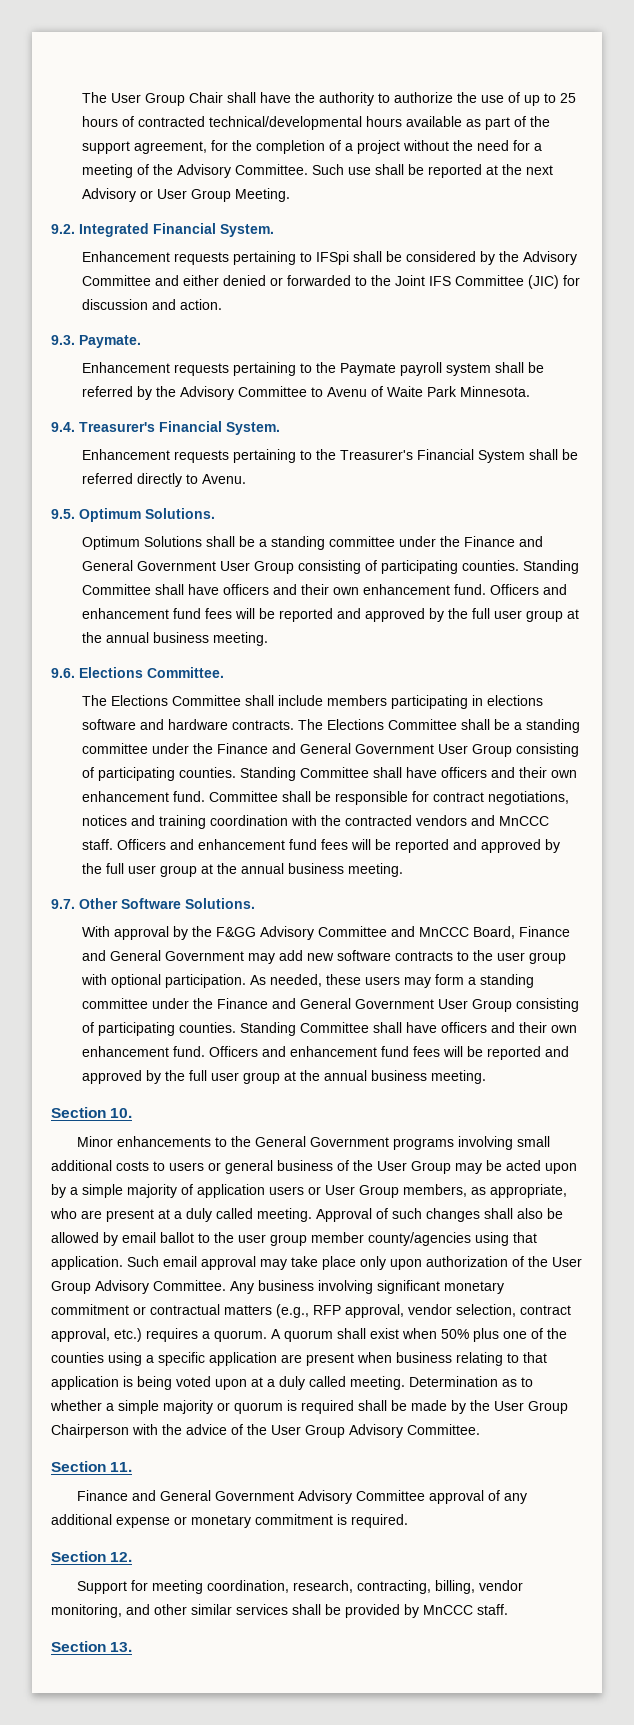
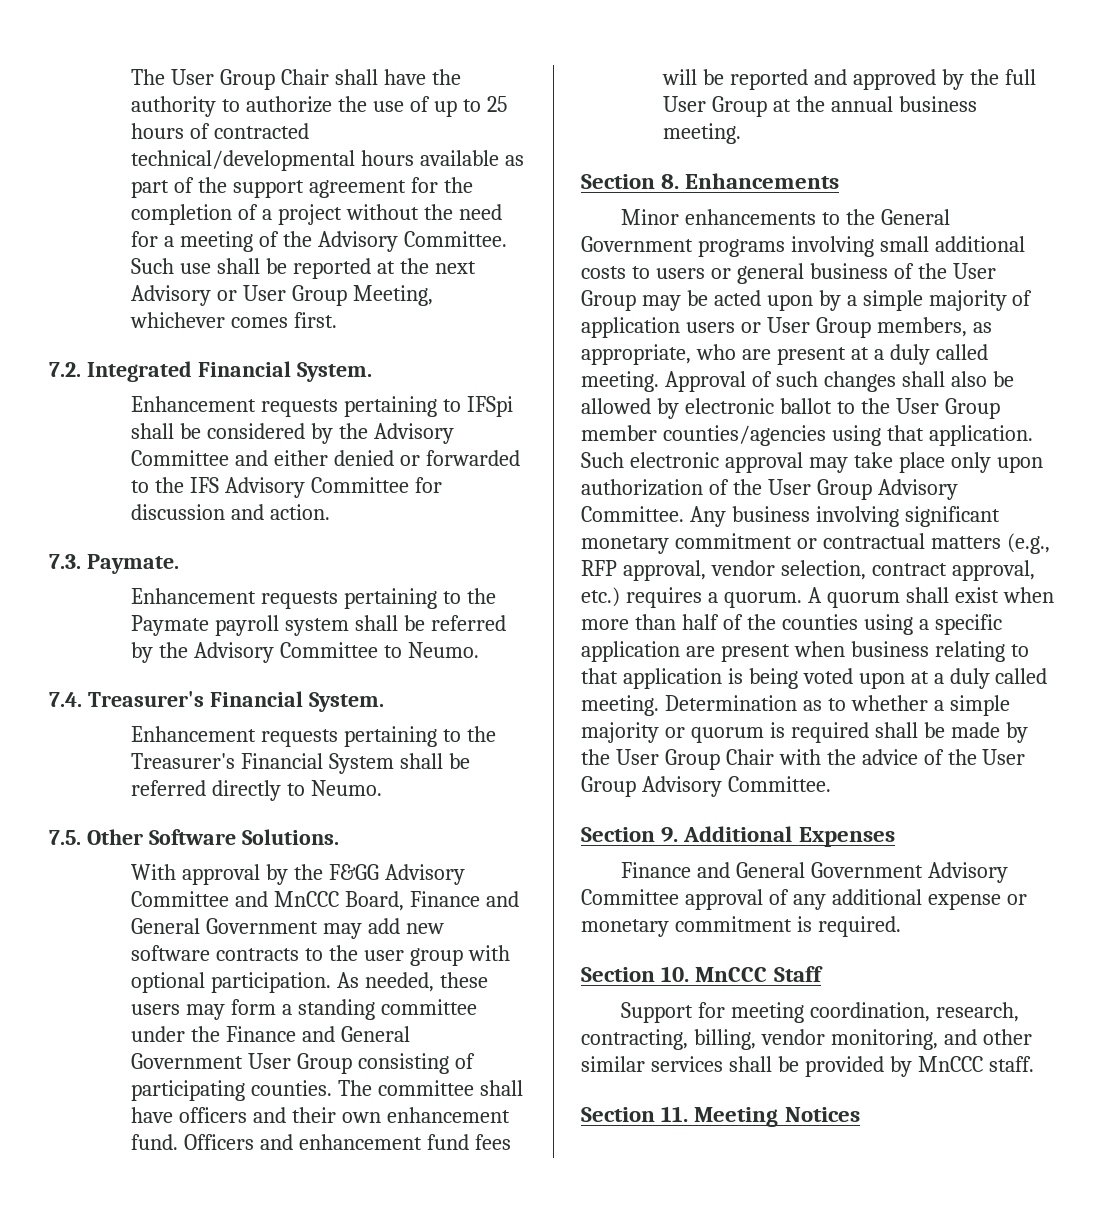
[134,141,208,154] agreement, -> [308,180,406,198] agreement
[235,188,291,202] [51,224,75,234] Meeting. // 9.2. -> [352,285,433,306] [130,312,337,328] [49,362,81,377] Meeting, whichever comes first. // 7.2.
[395,275,560,289] Joint IFS Committee (JIC) -> [189,477,409,498] IFS Advisory Committee
[51,335,75,345] 9.3. -> [49,554,81,569] 7.3.
[327,386,531,397] [51,422,75,432] Avenu of Waite Park Minnesota. // 9.4. -> [407,642,479,658] [49,692,82,707] Neumo. // 7.4.
[202,474,247,484] [51,508,215,522] [82,536,544,550] [82,560,580,574] [82,584,568,595] [82,608,580,622] [82,632,269,646] [51,667,224,678] [82,695,544,709] [82,719,581,733] [82,743,580,757] [82,767,578,781] [82,791,570,805] [82,815,550,829] [82,839,561,853] [82,863,404,877] [51,899,75,909] Avenu. // 9.5. Optimum Solutions. // Optimum Solutions shall be a standing committee under the Finance and General Government User Group consisting of participating counties. Standing Committee shall have officers and their own enhancement fund. Officers and enhancement fund fees will be reported and approved by the full user group at the annual business meeting. // 9.6. Elections Committee. // The Elections Committee shall include members participating in elections software and hardware contracts. The Elections Committee shall be a standing committee under the Finance and General Government User Group consisting of participating counties. Standing Committee shall have officers and their own enhancement fund. Committee shall be responsible for contract negotiations, notices and training coordination with the contracted vendors and MnCCC staff. Officers and enhancement fund fees will be reported and approved by the full user group at the annual business meeting. // 9.7. -> [310,780,382,796] [49,830,81,845] Neumo. // 7.5.
[240,1022,370,1036] Standing Committee -> [337,1080,474,1096] The committee
[211,1072,281,1084] user group -> [663,96,768,117] User Group
[110,1108,133,1118] 10. -> [661,173,840,189] 8. Enhancements
[122,1232,156,1243] email -> [684,398,774,414] electronic
[238,1232,471,1246] user group member county/agencies -> [895,398,1000,419] [581,425,826,446] User Group member counties/agencies
[163,1256,197,1267] email -> [629,452,719,468] electronic
[441,1328,527,1342] 50% plus one -> [581,614,719,630] more than half
[51,1424,129,1438] Chairperson -> [725,749,774,765] Chair
[110,1462,133,1472] 11. -> [661,826,895,847] 9. Additional Expenses
[110,1552,133,1562] 12. -> [661,966,823,982] 10. MnCCC Staff
[110,1642,133,1652] 13. -> [661,1106,860,1127] 11. Meeting Notices

